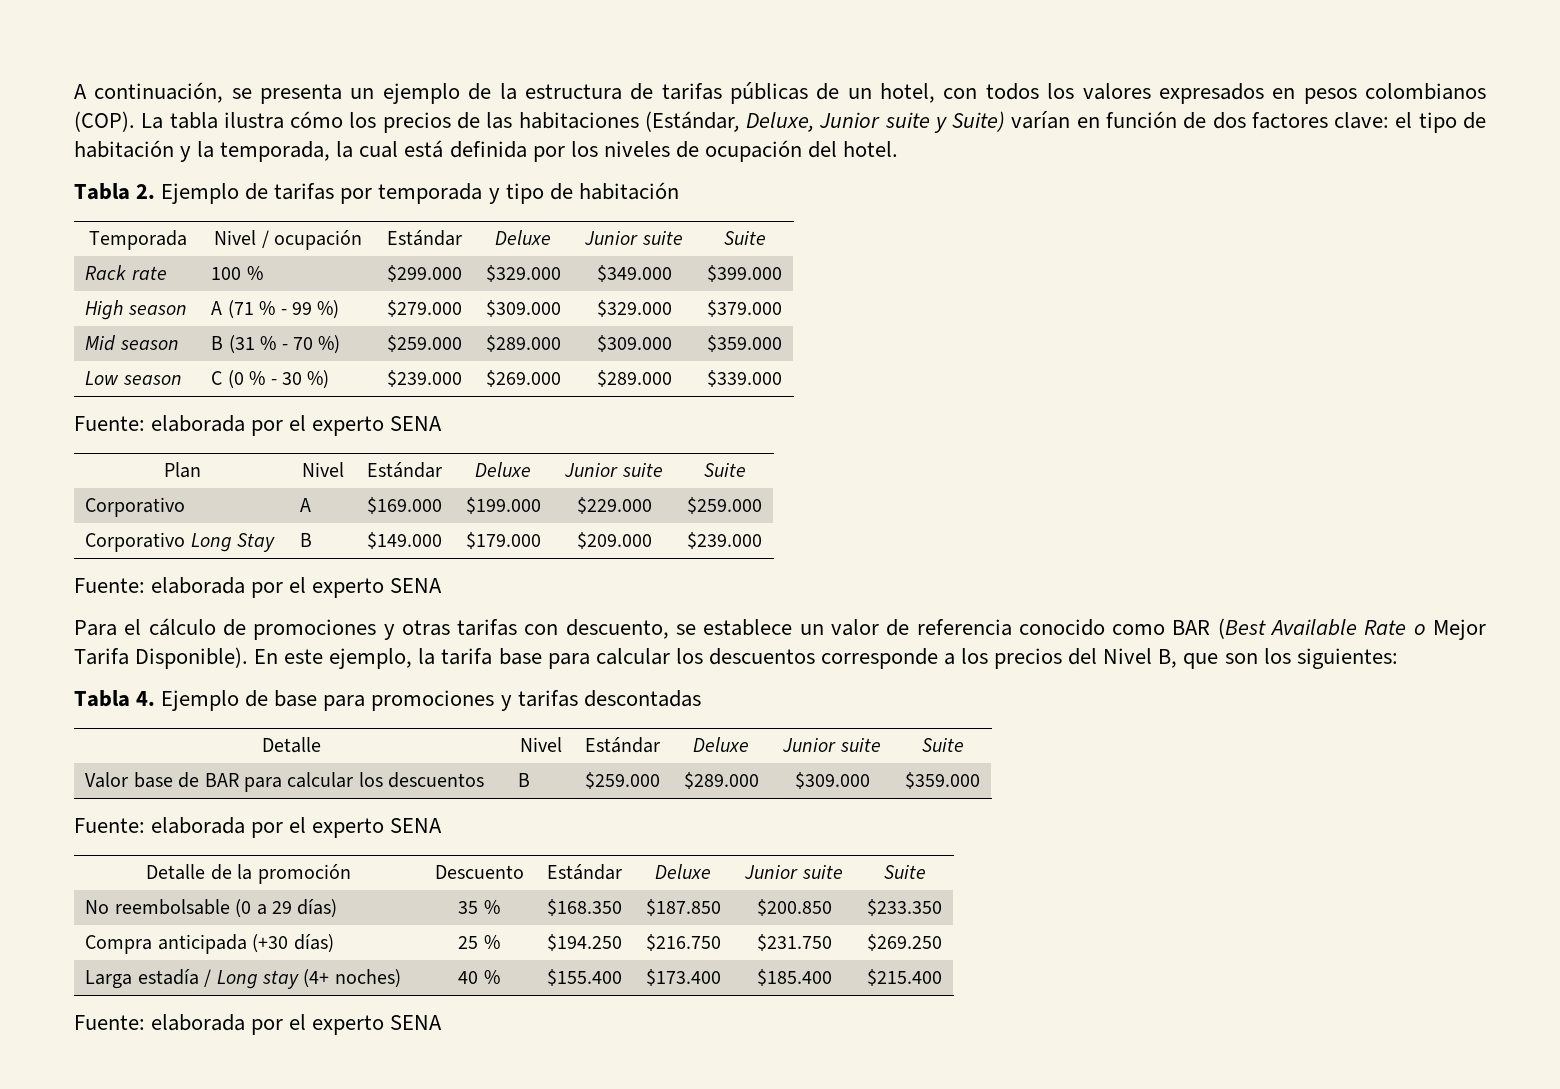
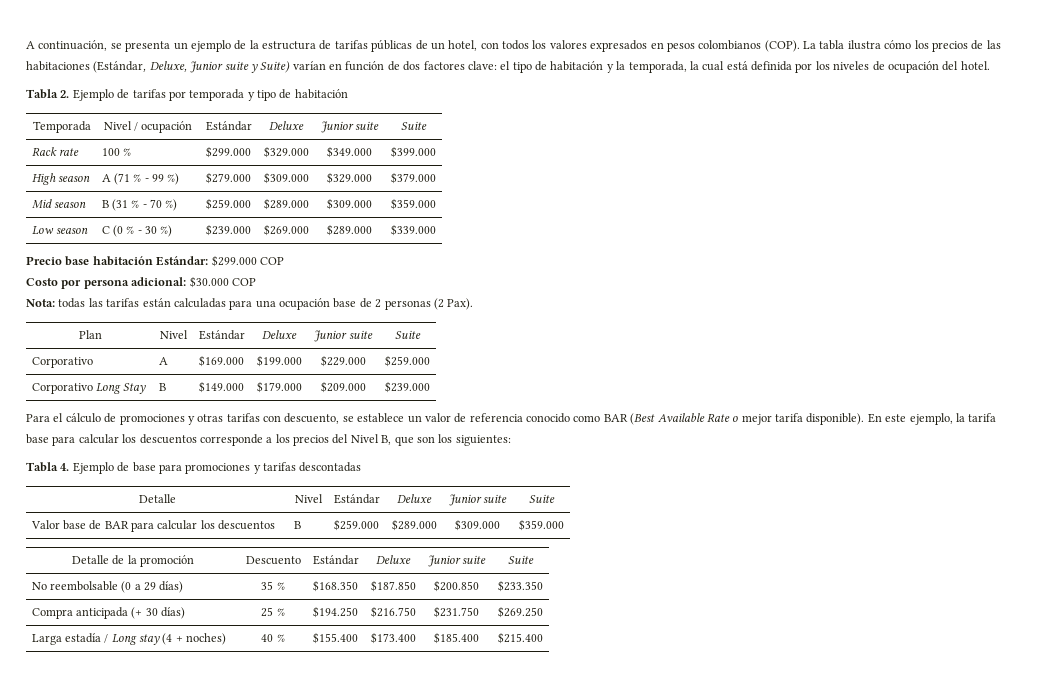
[74,415,443,436] Fuente: elaborada por el experto SENA -> [26,255,284,267] [26,276,256,289] [26,298,474,310] Precio base habitación Estándar: $299.000 COP // Costo por persona adicional: $30.000 COP // Nota: todas las tarifas están calculadas para una ocupación base de 2 personas (2 Pax).
[74,577,443,598] // Fuente: elaborada por el experto SENA -> (430, 387) none
[1433,619,1487,640] [74,647,249,669] Mejor Tarifa Disponible). -> [741,413,865,425] mejor tarifa disponible).
[74,817,443,838] // Fuente: elaborada por el experto SENA -> (564, 525) none
[252,934,289,953] (+30 -> [131,607,158,619] (+ 30
[303,969,330,988] (4+ -> [162,633,183,645] (4 +
[74,1014,443,1035] // Fuente: elaborada por el experto SENA -> (543, 638) none

